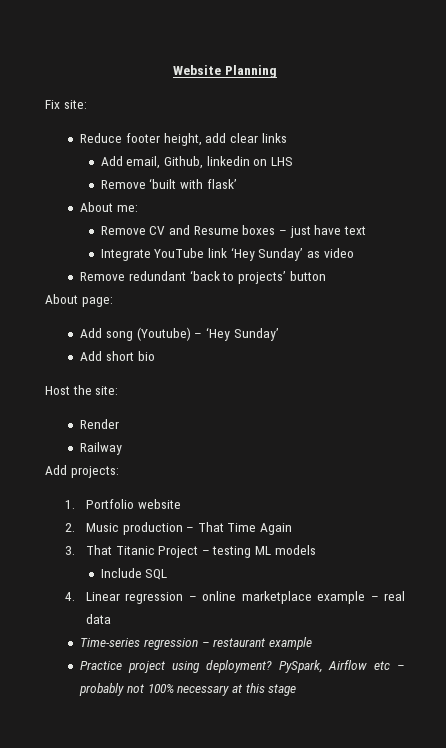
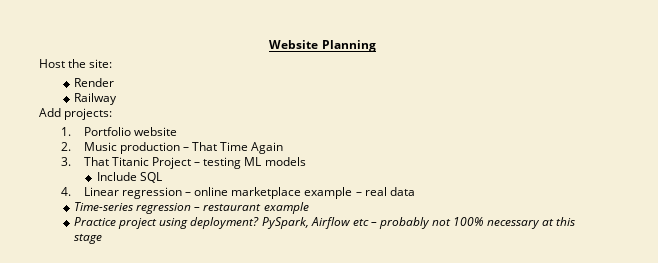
[45,100,87,109] [80,133,287,146] [100,156,293,169] [100,178,237,189] [80,202,138,212] [100,225,366,238] [100,247,354,261] [80,270,326,284] [45,294,113,307] [80,327,279,341] [80,351,155,361] // Fix site: // Reduce footer height, add clear links // Add email, Github, linkedin on LHS // Remove ‘built with flask’ // About me: // Remove CV and Resume boxes – just have text // Integrate YouTube link ‘Hey Sunday’ as video // Remove redundant ‘back to projects’ button // About page: // Add song (Youtube) – ‘Hey Sunday’ // Add short bio -> (376, 46) none

